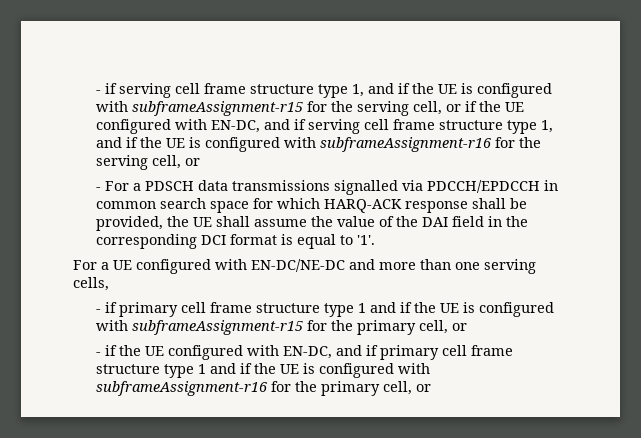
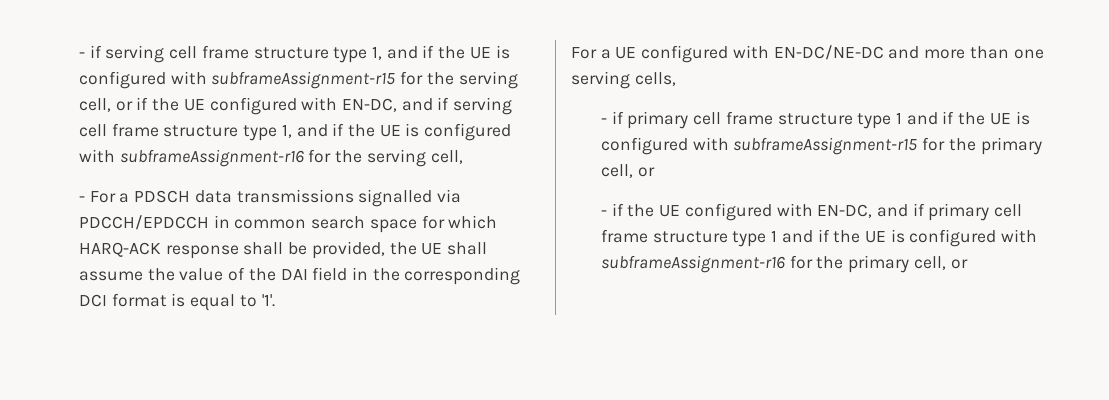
[185,158,201,166] or -> (463, 157) none

